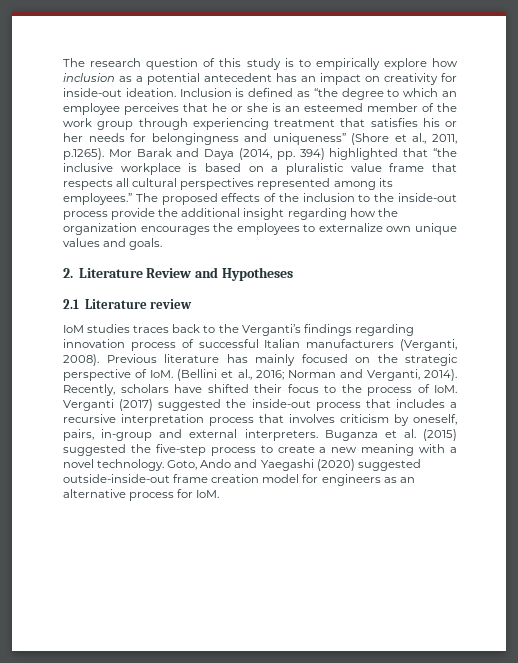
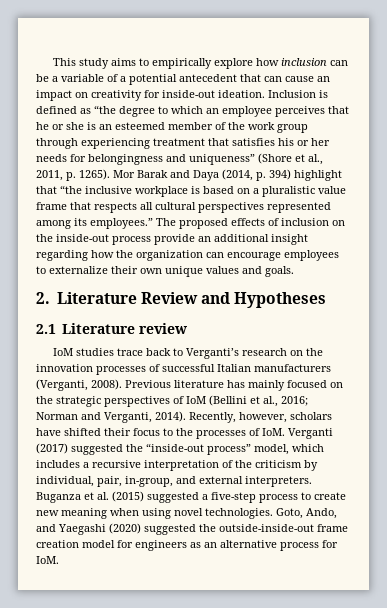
[63,58,294,70] The research question of this study is -> [53,58,137,69] This study aims
[119,73,297,85] as a potential antecedent has -> [330,60,349,66] [36,74,314,85] can be a variable of a potential antecedent that can cause
[63,148,104,160] p.1265). -> [66,169,110,181] p. 1265).
[276,148,399,160] pp. 394) highlighted -> [256,169,342,181] p. 394) highlight
[278,193,371,202] the inclusion to -> [281,218,345,226] inclusion on
[158,208,179,217] the -> [198,236,211,242] an
[140,223,234,235] encourages the -> [206,252,281,261] can encourage
(383, 227) none -> [111,266,138,274] their
[133,325,170,333] traces -> [117,348,144,356] trace
[218,324,414,336] [63,339,176,351] the Verganti’s findings regarding innovation process -> [186,348,324,359] [36,364,146,375] Verganti’s research on the innovation processes
[63,369,174,381] perspective of IoM. -> [104,396,206,407] perspectives of IoM
(115, 390) none -> [239,412,287,423] however,
[367,387,412,396] process -> [196,430,246,439] processes
[251,399,457,411] [63,414,457,426] [63,429,153,441] inside-out process that includes a recursive interpretation process that involves criticism by oneself, pairs, in-group -> [146,443,324,455] [36,460,318,471] [36,476,173,487] “inside-out process” model, which includes a recursive interpretation of the criticism by individual, pair, in-group,
[130,444,151,453] the -> [202,494,208,500] a
[319,447,327,453] a -> (346, 496) none
[419,444,457,453] [63,459,232,471] with a novel technology. Goto, Ando -> [110,508,337,519] when using novel technologies. Goto, Ando,
(421, 465) none -> [199,524,216,532] the

